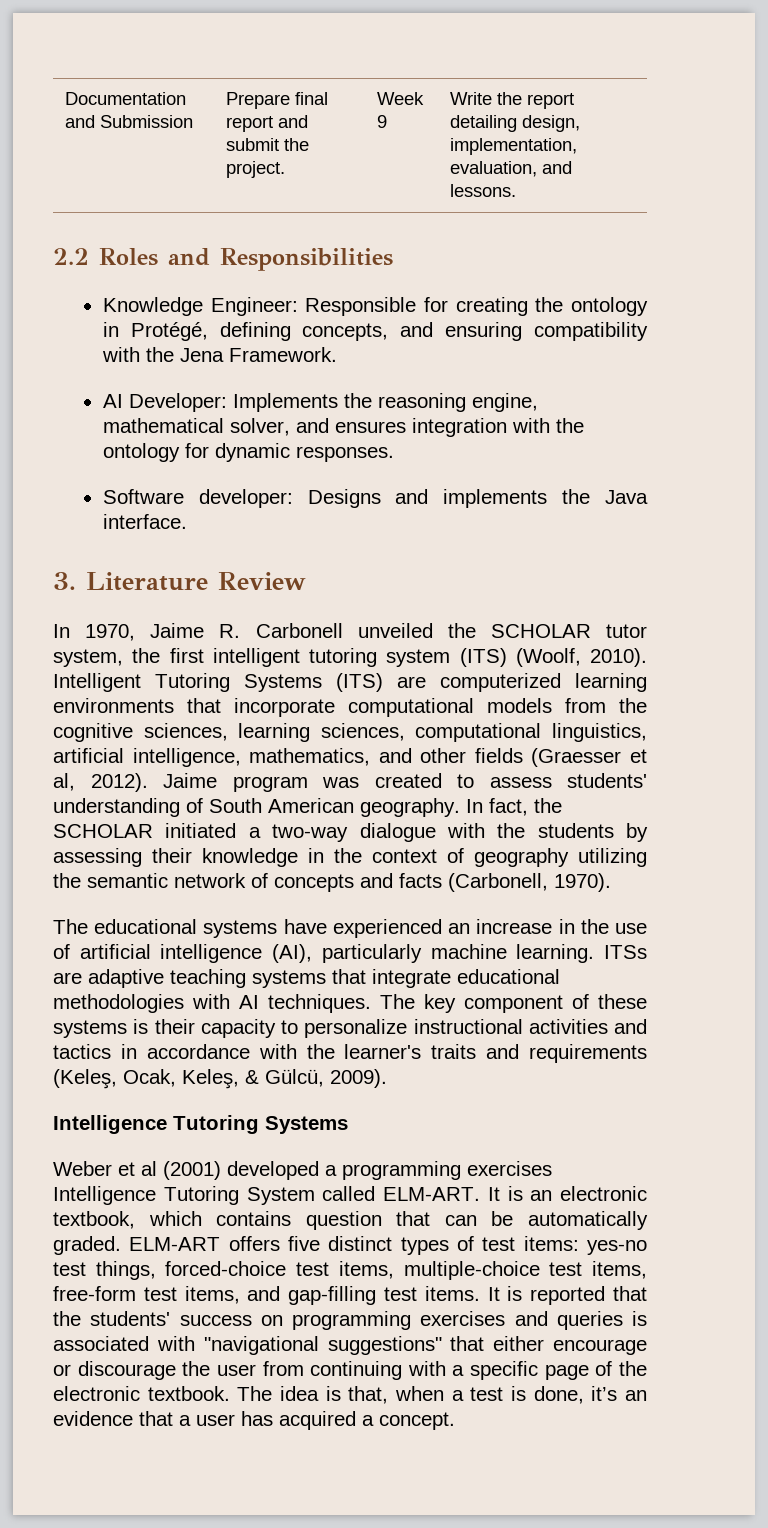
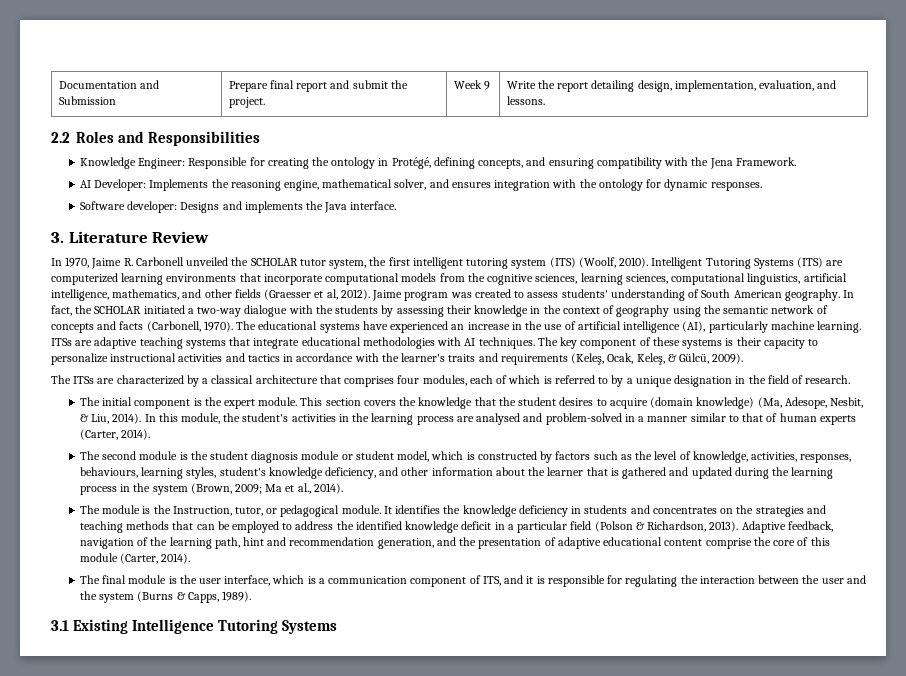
[578,848,647,867] utilizing -> [672,306,701,317] using
(611, 882) // -> (233, 326) none
[53,1115,348,1134] [53,1161,552,1180] [53,1186,647,1205] [53,1211,648,1230] [53,1236,647,1255] [53,1261,647,1280] [53,1286,647,1305] [53,1311,647,1330] [53,1336,647,1355] [53,1361,647,1380] [53,1386,647,1404] [53,1411,455,1430] Intelligence Tutoring Systems // Weber et al (2001) developed a programming exercises Intelligence Tutoring System called ELM-ART. It is an electronic textbook, which contains question that can be automatically graded. ELM-ART offers five distinct types of test items: yes-no test things, forced-choice test items, multiple-choice test items, free-form test items, and gap-filling test items. It is reported that the students' success on programming exercises and queries is associated with "navigational suggestions" that either encourage or discourage the user from continuing with a specific page of the electronic textbook. The idea is that, when a test is done, it’s an evidence that a user has acquired a concept. -> [51,375,851,387] [79,397,864,409] [79,413,856,425] [79,429,151,440] [79,451,852,463] [79,467,834,479] [79,483,343,495] [79,505,826,517] [79,521,833,533] [79,537,830,549] [79,553,191,564] [79,575,866,587] [79,591,252,603] [51,619,338,634] The ITSs are characterized by a classical architecture that comprises four modules, each of which is referred to by a unique designation in the field of research. // The initial component is the expert module. This section covers the knowledge that the student desires to acquire (domain knowledge) (Ma, Adesope, Nesbit, & Liu, 2014). In this module, the student's activities in the learning process are analysed and problem-solved in a manner similar to that of human experts (Carter, 2014). // The second module is the student diagnosis module or student model, which is constructed by factors such as the level of knowledge, activities, responses, behaviours, learning styles, student's knowledge deficiency, and other information about the learner that is gathered and updated during the learning process in the system (Brown, 2009; Ma et al., 2014). // The module is the Instruction, tutor, or pedagogical module. It identifies the knowledge deficiency in students and concentrates on the strategies and teaching methods that can be employed to address the identified knowledge deficit in a particular field (Polson & Richardson, 2013). Adaptive feedback, navigation of the learning path, hint and recommendation generation, and the presentation of adaptive educational content comprise the core of this module (Carter, 2014). // The final module is the user interface, which is a communication component of ITS, and it is responsible for regulating the interaction between the user and the system (Burns & Capps, 1989). // 3.1 Existing Intelligence Tutoring Systems

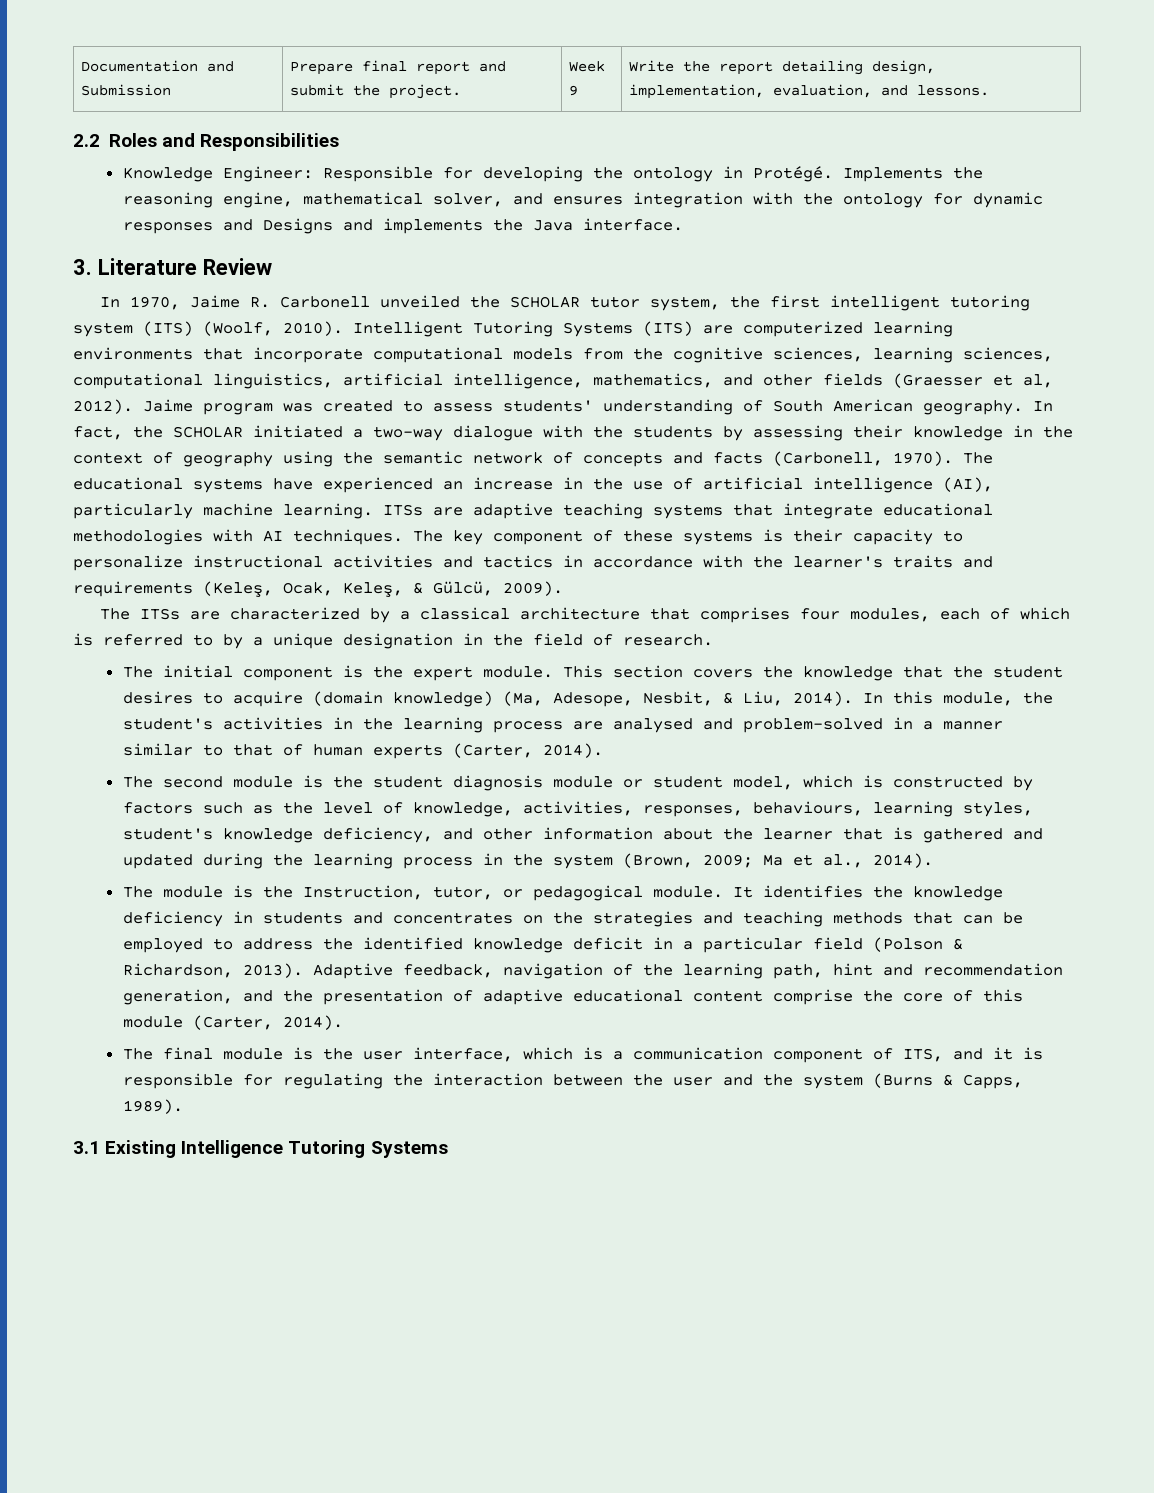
[267,158,309,169] creating -> [482,166,583,182] developing
[391,157,796,169] [79,179,147,191] Protégé, defining concepts, and ensuring compatibility with the Jena Framework. // AI Developer: -> [752,166,833,182] Protégé.
[710,182,762,191] [79,201,178,213] responses. // Software developer: -> [122,219,253,234] responses and

